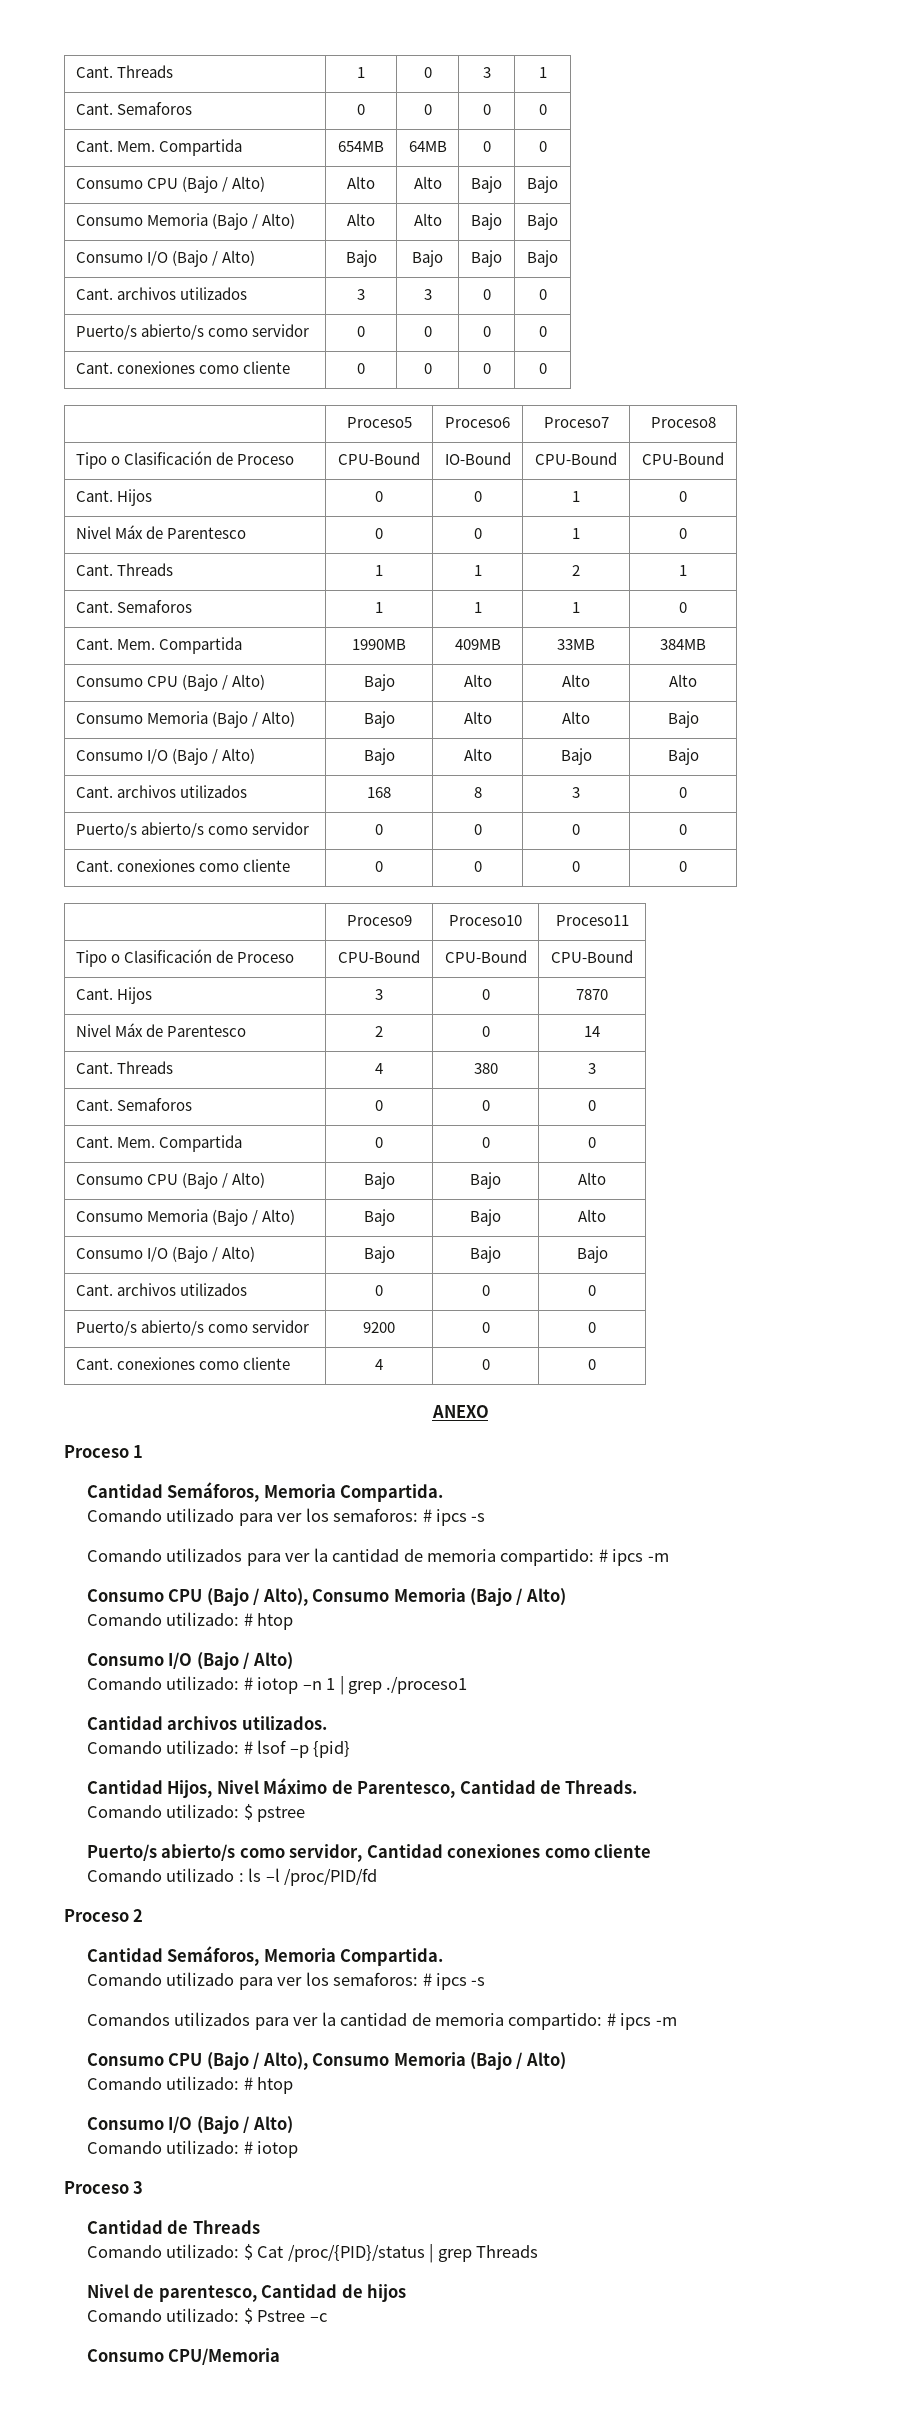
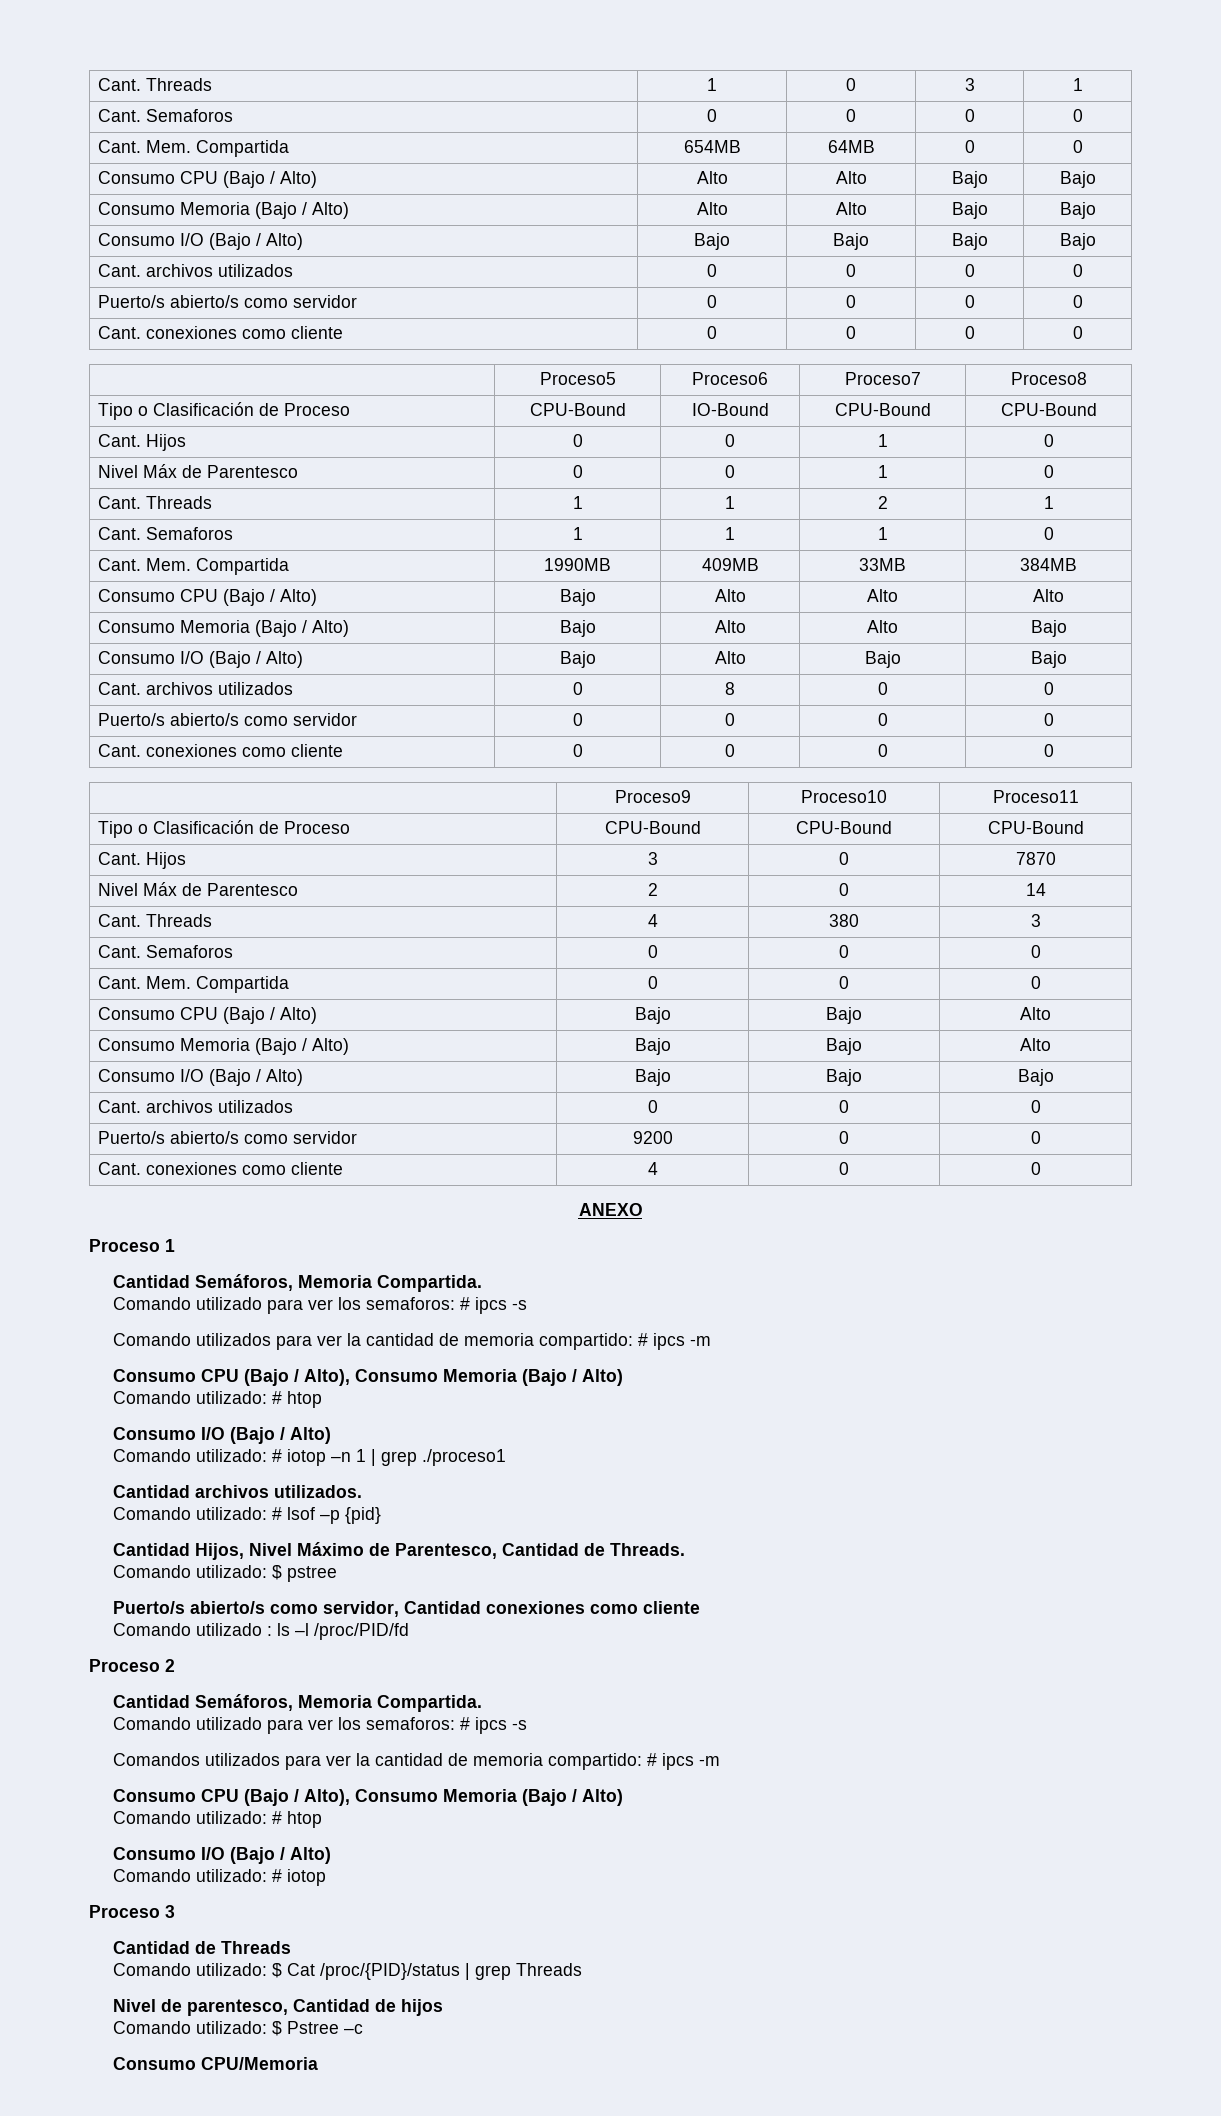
[357,289,365,300] [423,289,432,300] 3 | 3 -> [706,264,717,277] [845,264,856,277] 0 | 0
[367,787,391,798] 168 -> [572,682,583,695] 0
[572,787,580,798] 3 -> [877,682,888,695] 0

